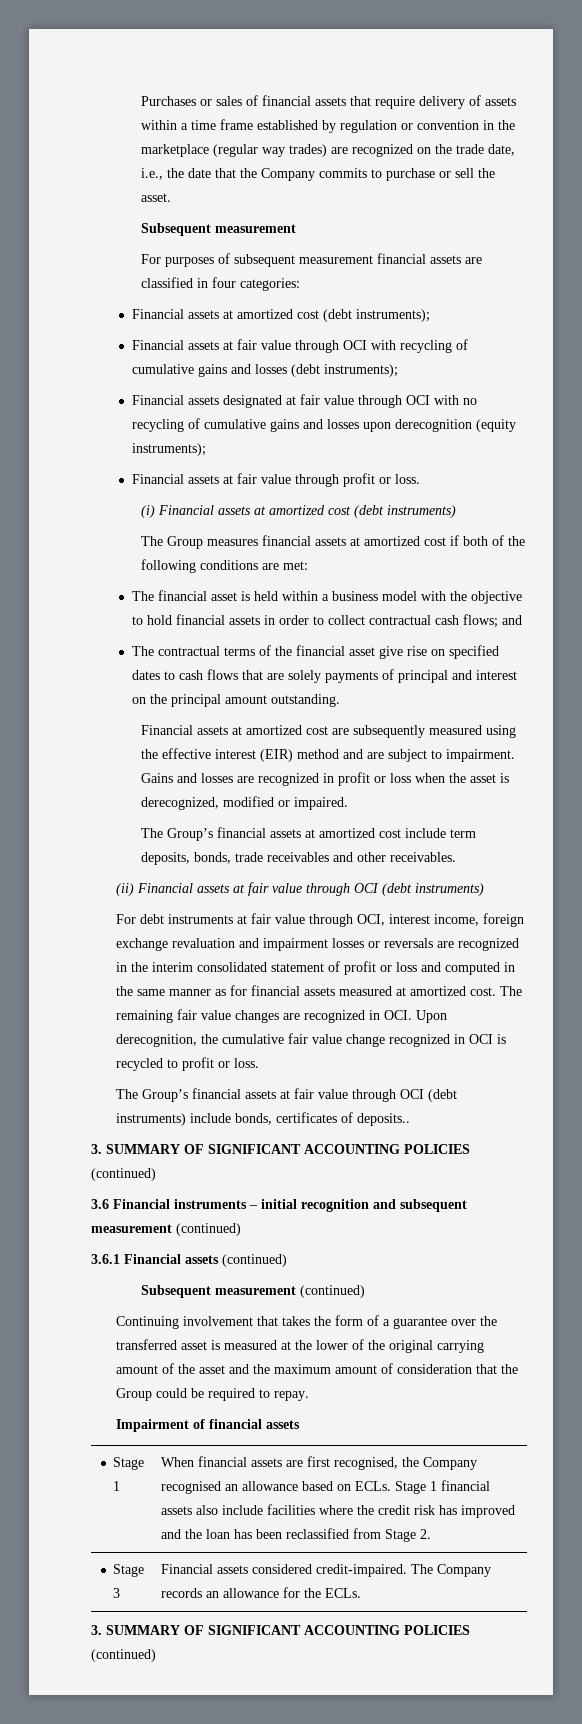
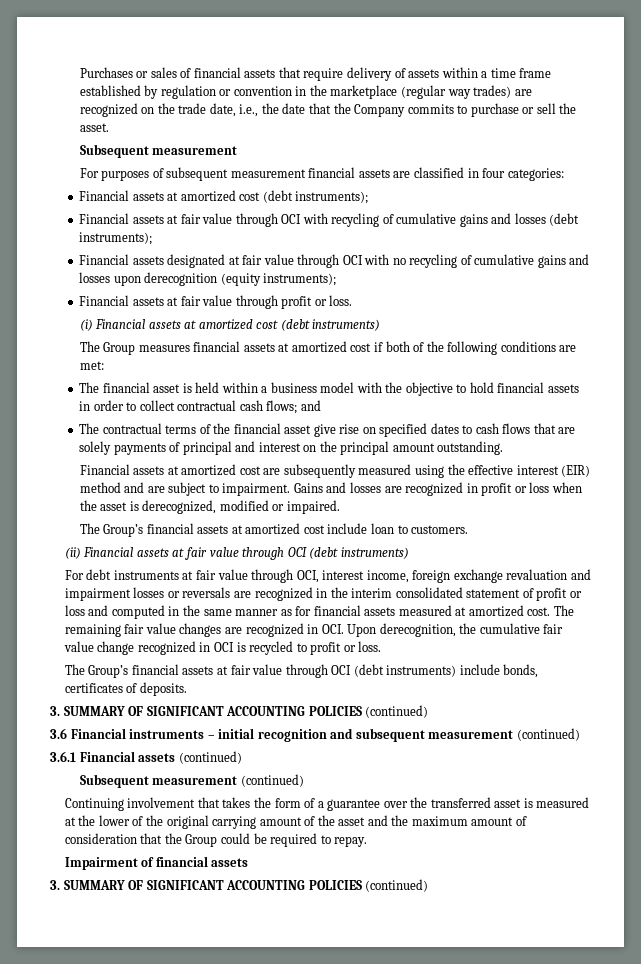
[450,829,477,838] [141,852,457,865] term deposits, bonds, trade receivables and other receivables. -> [370,523,469,534] loan to customers.
[357,1113,411,1126] deposits.. -> [139,682,187,696] deposits.
[113,1457,145,1470] [113,1481,121,1491] [160,1456,477,1470] [160,1480,490,1494] [160,1504,515,1518] [160,1528,431,1542] [113,1564,145,1577] [113,1588,121,1598] [160,1564,491,1577] [160,1587,361,1598] // Stage 1 | When financial assets are first recognised, the Company recognised an allowance based on ECLs. Stage 1 financial assets also include facilities where the credit risk has improved and the loan has been reclassified from Stage 2. // Stage 3 | Financial assets considered credit-impaired. The Company records an allowance for the ECLs. -> (249, 862) none

